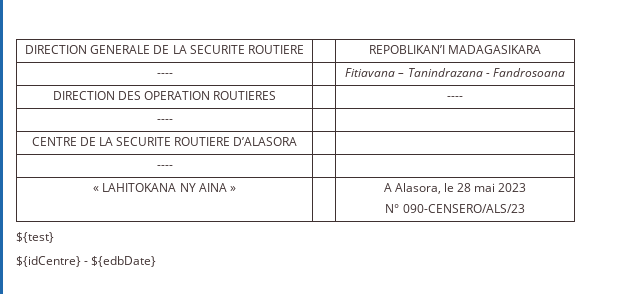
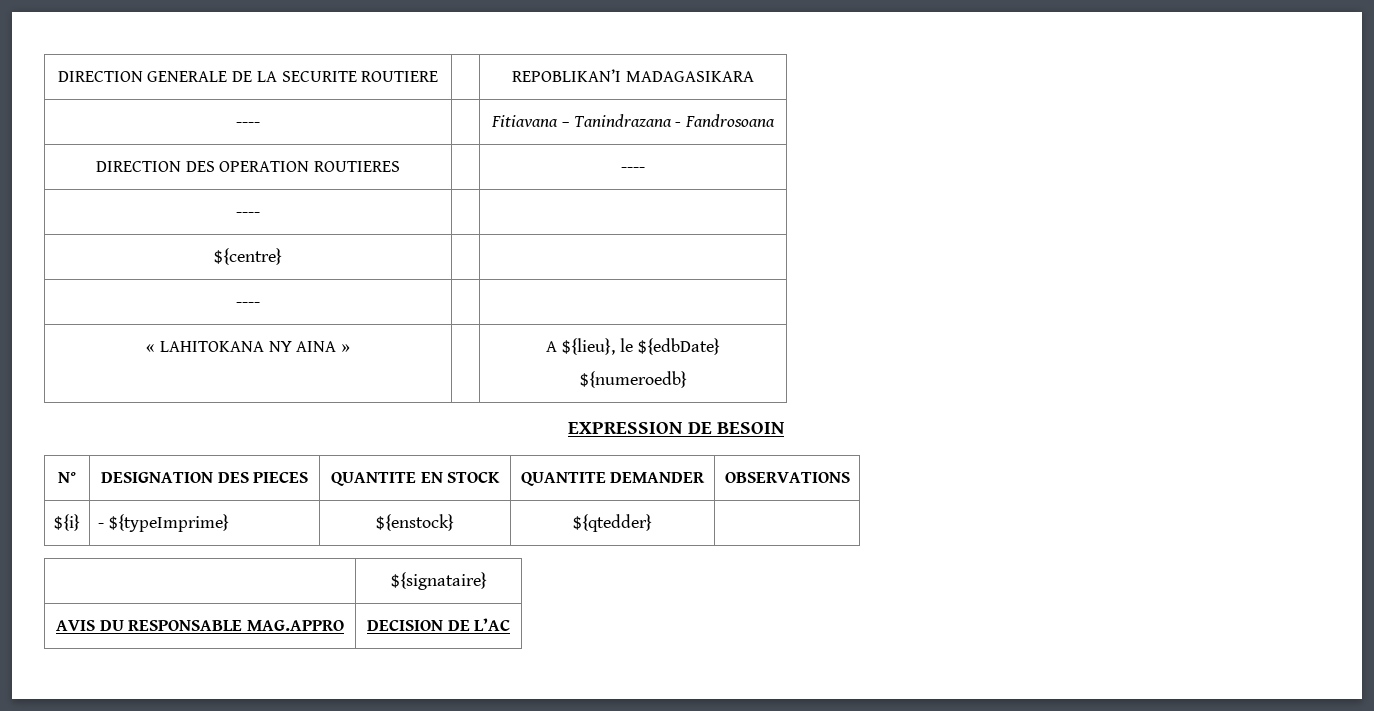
[31,137,298,146] CENTRE DE LA SECURITE ROUTIERE D’ALASORA -> [214,248,282,265] ${centre}
[394,183,527,194] [385,204,525,213] [16,232,54,243] [16,256,157,267] Alasora, le 28 mai 2023 // N° 090-CENSERO/ALS/23 // ${test} // ${idCentre} - ${edbDate} -> [562,338,720,355] [579,371,687,388] [568,422,784,434] [58,472,76,483] [100,472,309,483] [330,472,501,486] [520,472,706,486] [724,472,850,483] [54,514,80,531] [98,514,230,532] [376,514,454,531] [573,514,652,532] [390,572,487,590] [55,620,345,631] [366,618,511,631] ${lieu}, le ${edbDate} // ${numeroedb} // EXPRESSION DE BESOIN // N° | DESIGNATION DES PIECES | QUANTITE EN STOCK | QUANTITE DEMANDER | OBSERVATIONS // ${i} | - ${typeImprime} | ${enstock} | ${qtedder} | // | ${signataire} // AVIS DU RESPONSABLE MAG.APPRO | DECISION DE L’AC

